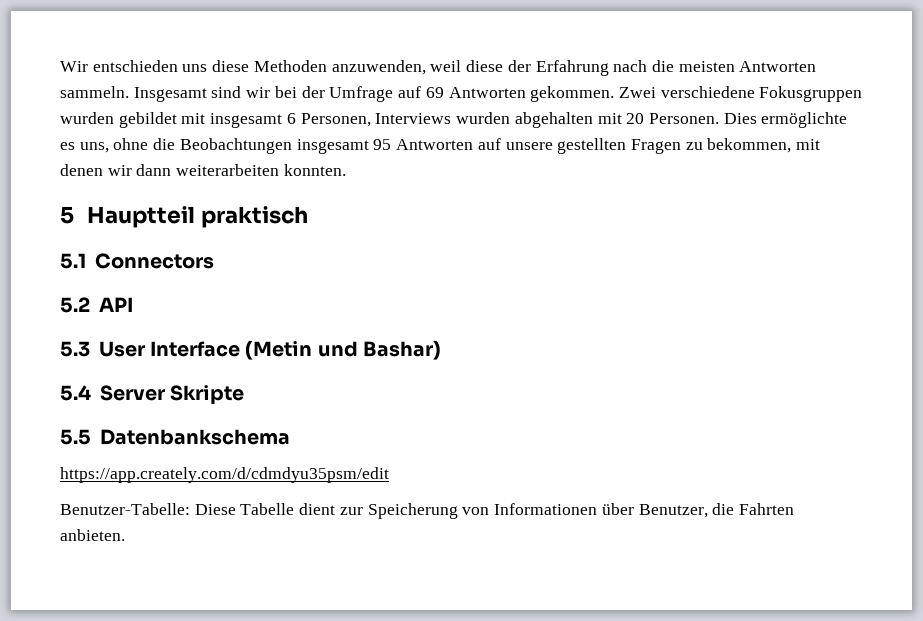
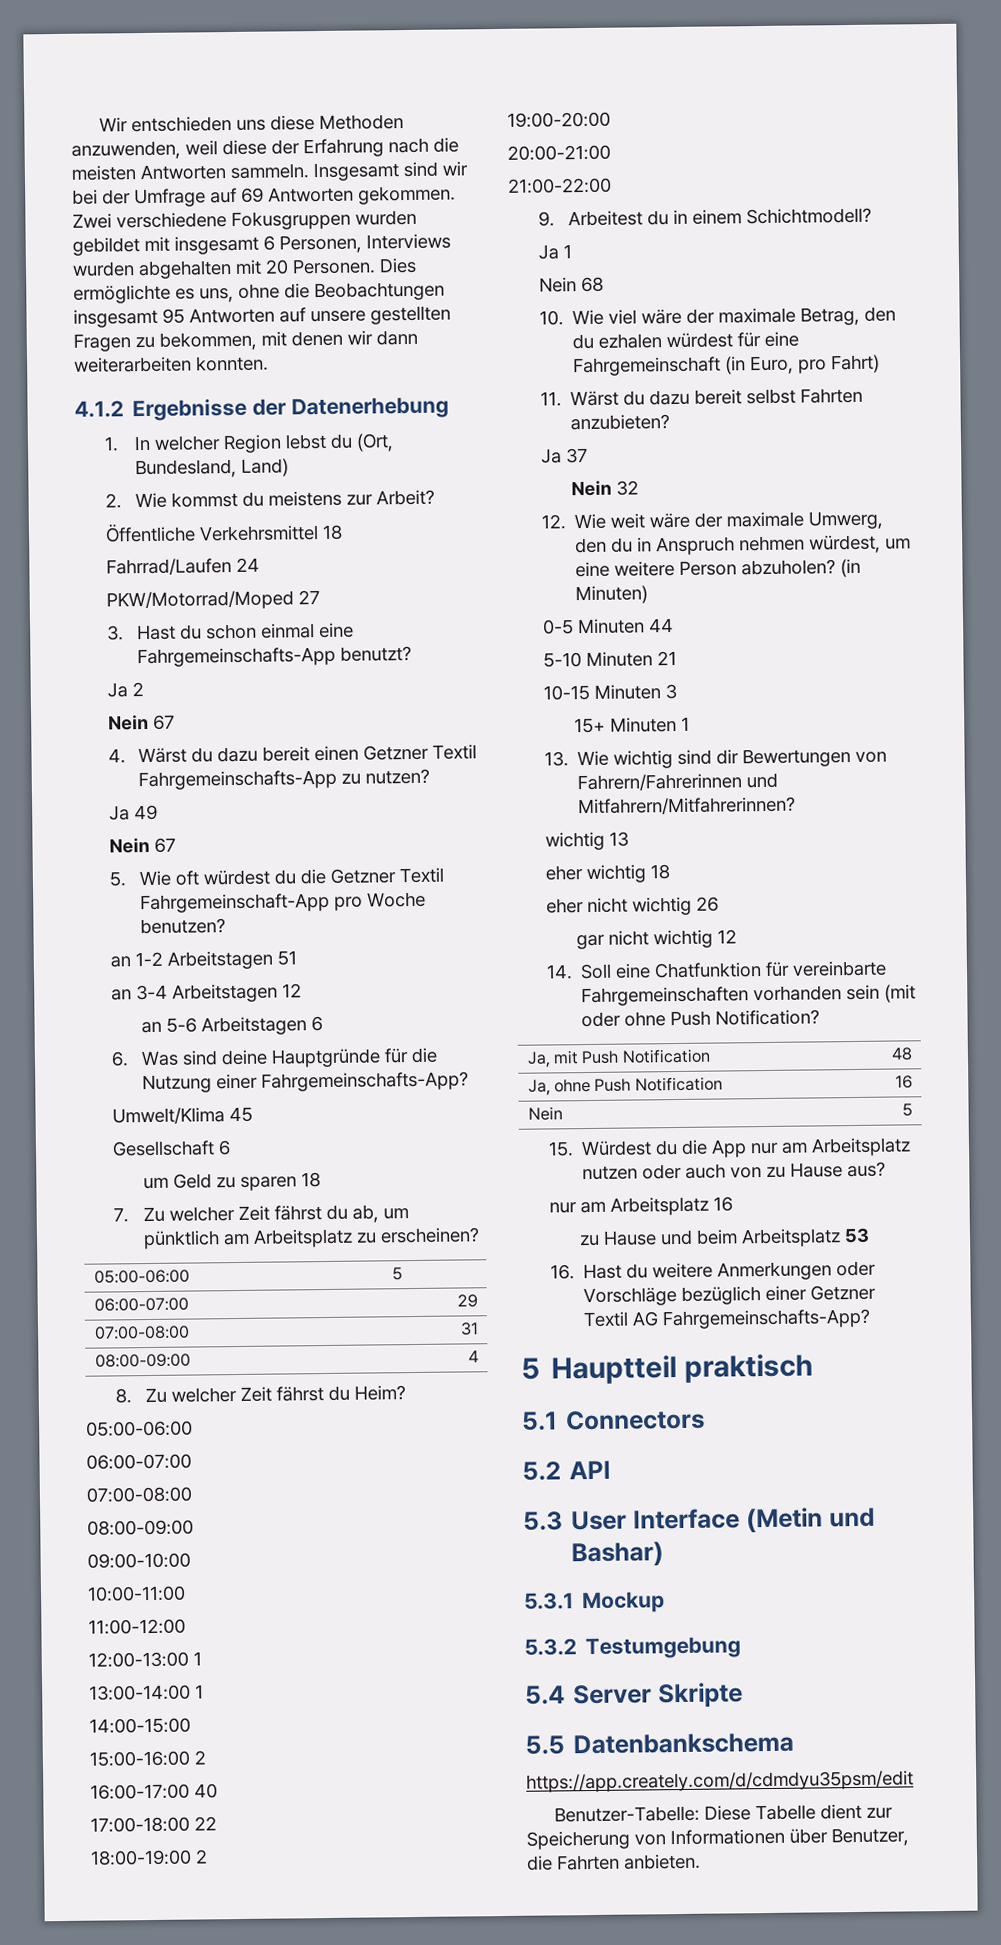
(346, 170) none -> [74,396,449,422] [103,433,394,454] [134,458,289,479] [104,489,435,509] [104,523,343,543] [105,557,260,576] [105,590,320,611] [106,622,354,641] [136,645,412,668] [106,682,144,698] [107,714,175,731] [107,744,477,764] [137,768,430,791] [108,804,158,821] [108,837,176,854] [108,867,444,887] [139,891,426,914] [139,918,226,935] [109,950,297,970] [110,983,302,1003] [140,1016,323,1036] [110,1047,438,1068] [141,1071,469,1094] [111,1106,253,1125] [111,1140,231,1157] [142,1172,321,1191] [112,1204,409,1223] [142,1227,480,1250] [93,1269,190,1284] [391,1267,403,1281] [93,1297,189,1312] [456,1294,478,1308] [93,1325,190,1340] [459,1322,479,1336] [94,1353,191,1368] [467,1350,479,1363] [114,1385,406,1404] [86,1420,193,1437] [86,1453,192,1470] [86,1486,192,1503] [87,1519,194,1536] [87,1552,191,1569] [87,1585,186,1602] [88,1618,186,1635] [88,1651,202,1668] [89,1684,204,1701] [89,1717,191,1734] [89,1750,206,1767] [90,1783,218,1800] [90,1816,217,1833] [90,1849,208,1866] [507,111,611,128] [507,144,611,161] [507,177,612,194] [537,207,872,227] [537,244,572,260] [538,276,604,293] [538,306,897,326] [572,331,800,350] [573,354,881,377] [539,387,864,407] [570,414,671,431] [540,447,588,464] [570,480,639,497] [540,510,884,530] [575,534,912,556] [575,558,862,578] [575,585,649,605] [541,618,674,635] [542,650,677,668] [542,683,677,701] [573,716,690,734] [543,748,888,769] [577,772,779,792] [578,796,797,816] [544,831,629,851] [544,864,670,884] [545,896,719,916] [575,929,737,950] [545,960,888,980] [581,984,917,1007] [581,1009,821,1028] [526,1048,711,1068] [890,1047,913,1061] [527,1076,723,1096] [894,1075,913,1089] [527,1106,563,1121] [901,1103,913,1117] [547,1137,912,1158] [582,1161,887,1181] [548,1196,733,1216] [578,1227,870,1248] [549,1260,877,1281] [583,1284,877,1307] [583,1308,872,1330] // 4.1.2 Ergebnisse der Datenerhebung // 1. In welcher Region lebst du (Ort, Bundesland, Land) // 2. Wie kommst du meistens zur Arbeit? // Öffentliche Verkehrsmittel 18 // Fahrrad/Laufen 24 // PKW/Motorrad/Moped 27 // 3. Hast du schon einmal eine Fahrgemeinschafts-App benutzt? // Ja 2 // Nein 67 // 4. Wärst du dazu bereit einen Getzner Textil Fahrgemeinschafts-App zu nutzen? // Ja 49 // Nein 67 // 5. Wie oft würdest du die Getzner Textil Fahrgemeinschaft-App pro Woche benutzen? // an 1-2 Arbeitstagen 51 // an 3-4 Arbeitstagen 12 // an 5-6 Arbeitstagen 6 // 6. Was sind deine Hauptgründe für die Nutzung einer Fahrgemeinschafts-App? // Umwelt/Klima 45 // Gesellschaft 6 // um Geld zu sparen 18 // 7. Zu welcher Zeit fährst du ab, um pünktlich am Arbeitsplatz zu erscheinen? // 05:00-06:00 | 5 // 06:00-07:00 | 29 // 07:00-08:00 | 31 // 08:00-09:00 | 4 // 8. Zu welcher Zeit fährst du Heim? // 05:00-06:00 // 06:00-07:00 // 07:00-08:00 // 08:00-09:00 // 09:00-10:00 // 10:00-11:00 // 11:00-12:00 // 12:00-13:00 1 // 13:00-14:00 1 // 14:00-15:00 // 15:00-16:00 2 // 16:00-17:00 40 // 17:00-18:00 22 // 18:00-19:00 2 // 19:00-20:00 // 20:00-21:00 // 21:00-22:00 // 9. Arbeitest du in einem Schichtmodell? // Ja 1 // Nein 68 // 10. Wie viel wäre der maximale Betrag, den du ezhalen würdest für eine Fahrgemeinschaft (in Euro, pro Fahrt) // 11. Wärst du dazu bereit selbst Fahrten anzubieten? // Ja 37 // Nein 32 // 12. Wie weit wäre der maximale Umwerg, den du in Anspruch nehmen würdest, um eine weitere Person abzuholen? (in Minuten) // 0-5 Minuten 44 // 5-10 Minuten 21 // 10-15 Minuten 3 // 15+ Minuten 1 // 13. Wie wichtig sind dir Bewertungen von Fahrern/Fahrerinnen und Mitfahrern/Mitfahrerinnen? // wichtig 13 // eher wichtig 18 // eher nicht wichtig 26 // gar nicht wichtig 12 // 14. Soll eine Chatfunktion für vereinbarte Fahrgemeinschaften vorhanden sein (mit oder ohne Push Notification? // Ja, mit Push Notification | 48 // Ja, ohne Push Notification | 16 // Nein | 5 // 15. Würdest du die App nur am Arbeitsplatz nutzen oder auch von zu Hause aus? // nur am Arbeitsplatz 16 // zu Hause und beim Arbeitsplatz 53 // 16. Hast du weitere Anmerkungen oder Vorschläge bezüglich einer Getzner Textil AG Fahrgemeinschafts-App?
(441, 350) none -> [524,1591,666,1614] [524,1636,742,1660] // 5.3.1 Mockup // 5.3.2 Testumgebung

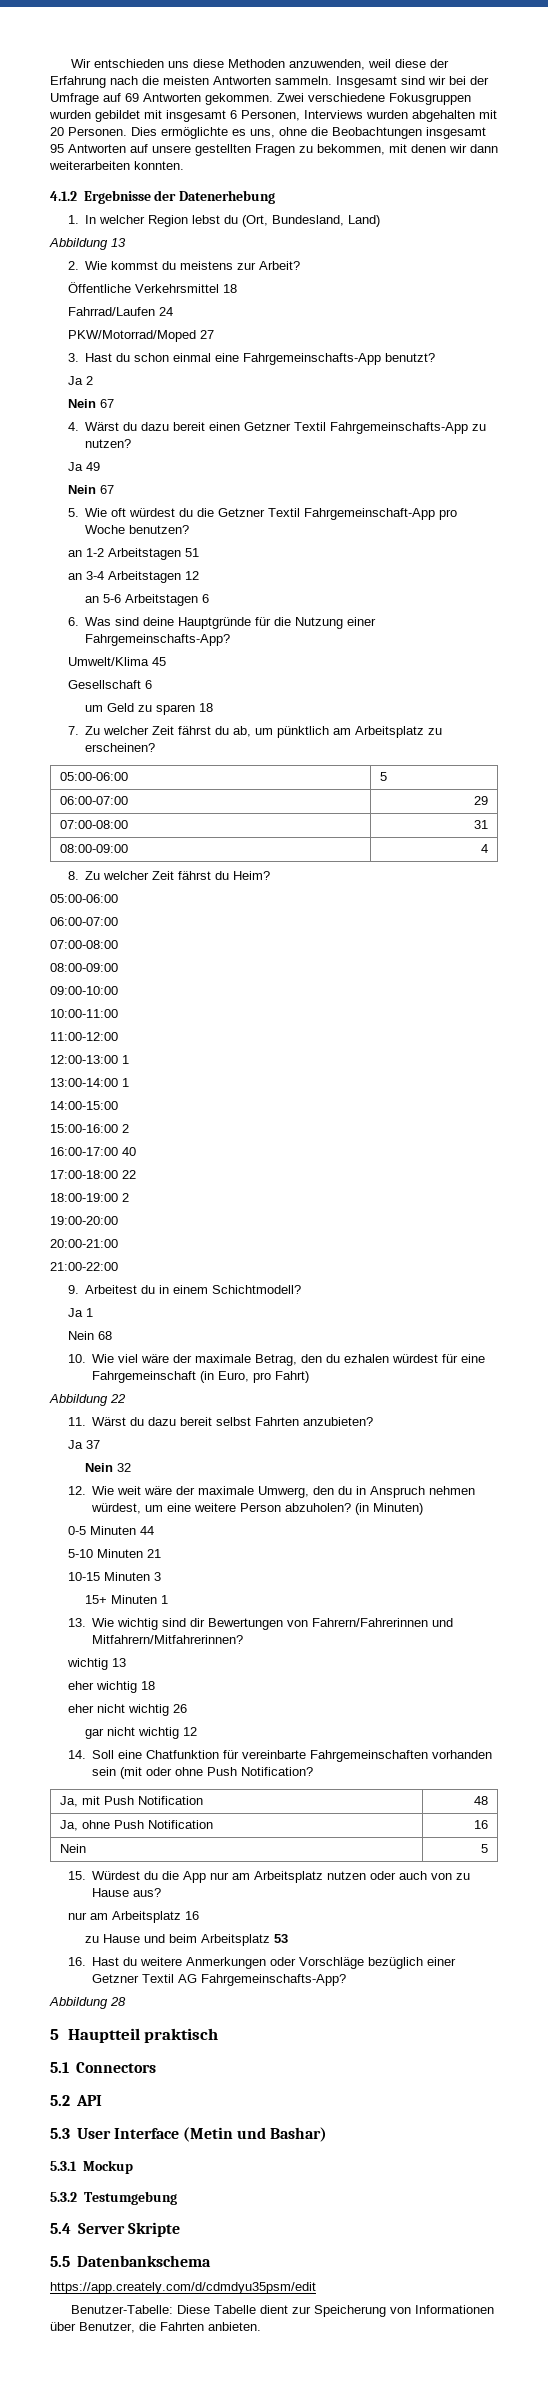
(289, 467) none -> [49,238,126,250] // Abbildung 13
(881, 364) none -> [49,1394,126,1406] // Abbildung 22
(872, 1319) none -> [49,1997,126,2009] // Abbildung 28

